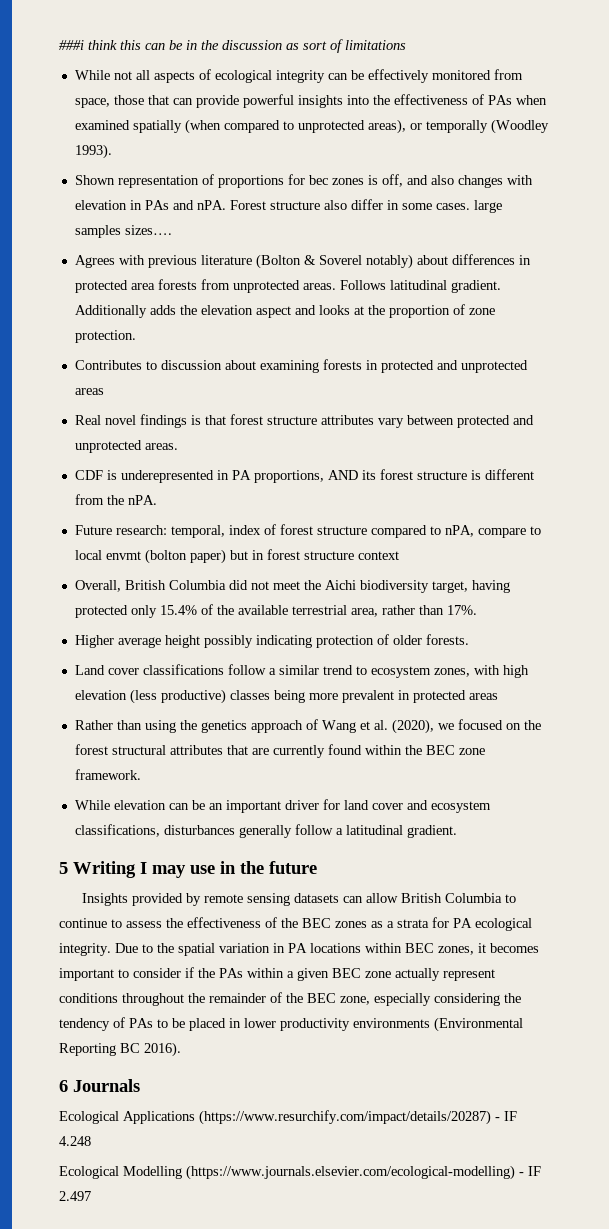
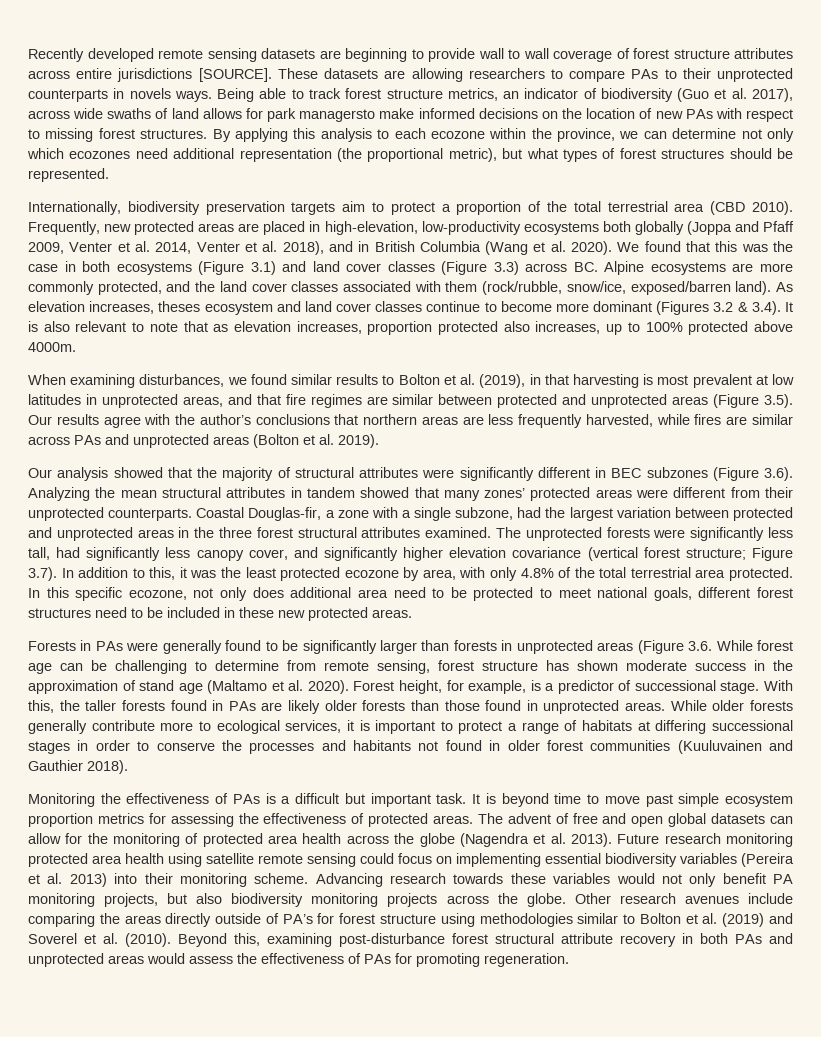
[59,39,406,53] [74,69,523,83] [74,94,547,108] [74,119,549,134] [74,144,112,159] [74,174,533,188] [74,199,502,213] [74,225,172,238] [74,254,531,269] [74,279,501,293] [74,304,495,318] [74,330,136,343] [74,359,528,373] [74,388,104,395] [74,414,534,428] [74,440,178,453] [74,469,534,483] [74,494,157,505] [74,524,541,538] [74,549,399,564] [74,580,510,593] [74,604,477,618] [74,634,469,648] [74,664,529,678] [74,689,498,704] [74,719,541,734] [74,744,485,758] [74,769,141,780] [74,799,491,813] [74,824,457,838] [59,861,317,878] [81,893,516,906] [59,917,532,931] [59,943,539,956] [59,967,495,981] [59,992,521,1006] [59,1017,523,1032] [59,1042,181,1057] [59,1079,140,1092] [59,1110,517,1125] [59,1136,91,1146] [59,1165,541,1180] [59,1191,91,1201] ###i think this can be in the discussion as sort of limitations // While not all aspects of ecological integrity can be effectively monitored from space, those that can provide powerful insights into the effectiveness of PAs when examined spatially (when compared to unprotected areas), or temporally (Woodley 1993). // Shown representation of proportions for bec zones is off, and also changes with elevation in PAs and nPA. Forest structure also differ in some cases. large samples sizes…. // Agrees with previous literature (Bolton & Soverel notably) about differences in protected area forests from unprotected areas. Follows latitudinal gradient. Additionally adds the elevation aspect and looks at the proportion of zone protection. // Contributes to discussion about examining forests in protected and unprotected areas // Real novel findings is that forest structure attributes vary between protected and unprotected areas. // CDF is underepresented in PA proportions, AND its forest structure is different from the nPA. // Future research: temporal, index of forest structure compared to nPA, compare to local envmt (bolton paper) but in forest structure context // Overall, British Columbia did not meet the Aichi biodiversity target, having protected only 15.4% of the available terrestrial area, rather than 17%. // Higher average height possibly indicating protection of older forests. // Land cover classifications follow a similar trend to ecosystem zones, with high elevation (less productive) classes being more prevalent in protected areas // Rather than using the genetics approach of Wang et al. (2020), we focused on the forest structural attributes that are currently found within the BEC zone framework. // While elevation can be an important driver for land cover and ecosystem classifications, disturbances generally follow a latitudinal gradient. // 5 Writing I may use in the future // Insights provided by remote sensing datasets can allow British Columbia to continue to assess the effectiveness of the BEC zones as a strata for PA ecological integrity. Due to the spatial variation in PA locations within BEC zones, it becomes important to consider if the PAs within a given BEC zone actually represent conditions throughout the remainder of the BEC zone, especially considering the tendency of PAs to be placed in lower productivity environments (Environmental Reporting BC 2016). // 6 Journals // Ecological Applications (https://www.resurchify.com/impact/details/20287) - IF 4.248 // Ecological Modelling (https://www.journals.elsevier.com/ecological-modelling) - IF 2.497 -> [28,48,793,62] [28,68,793,82] [28,88,794,102] [28,108,793,122] [28,128,795,142] [27,148,793,162] [28,168,109,182] [28,201,793,215] [28,221,794,235] [28,241,794,255] [28,261,793,275] [28,281,793,295] [28,301,793,315] [28,321,794,335] [28,342,76,352] [28,374,795,388] [28,394,793,408] [28,414,793,428] [28,434,379,448] [28,467,793,481] [28,487,793,501] [28,507,793,521] [28,527,793,541] [28,547,793,561] [28,567,793,581] [28,587,793,601] [28,607,412,621] [28,640,794,654] [28,660,793,674] [28,680,793,694] [28,700,794,714] [28,720,793,734] [28,740,793,754] [28,760,128,774] [28,793,793,807] [28,813,793,827] [28,833,794,847] [28,853,794,867] [28,873,793,887] [28,893,794,907] [28,913,794,927] [28,933,793,947] [28,953,569,967] Recently developed remote sensing datasets are beginning to provide wall to wall coverage of forest structure attributes across entire jurisdictions [SOURCE]. These datasets are allowing researchers to compare PAs to their unprotected counterparts in novels ways. Being able to track forest structure metrics, an indicator of biodiversity (Guo et al. 2017), across wide swaths of land allows for park managersto make informed decisions on the location of new PAs with respect to missing forest structures. By applying this analysis to each ecozone within the province, we can determine not only which ecozones need additional representation (the proportional metric), but what types of forest structures should be represented. // Internationally, biodiversity preservation targets aim to protect a proportion of the total terrestrial area (CBD 2010). Frequently, new protected areas are placed in high-elevation, low-productivity ecosystems both globally (Joppa and Pfaff 2009, Venter et al. 2014, Venter et al. 2018), and in British Columbia (Wang et al. 2020). We found that this was the case in both ecosystems (Figure 3.1) and land cover classes (Figure 3.3) across BC. Alpine ecosystems are more commonly protected, and the land cover classes associated with them (rock/rubble, snow/ice, exposed/barren land). As elevation increases, theses ecosystem and land cover classes continue to become more dominant (Figures 3.2 & 3.4). It is also relevant to note that as elevation increases, proportion protected also increases, up to 100% protected above 4000m. // When examining disturbances, we found similar results to Bolton et al. (2019), in that harvesting is most prevalent at low latitudes in unprotected areas, and that fire regimes are similar between protected and unprotected areas (Figure 3.5). Our results agree with the author’s conclusions that northern areas are less frequently harvested, while fires are similar across PAs and unprotected areas (Bolton et al. 2019). // Our analysis showed that the majority of structural attributes were significantly different in BEC subzones (Figure 3.6). Analyzing the mean structural attributes in tandem showed that many zones’ protected areas were different from their unprotected counterparts. Coastal Douglas-fir, a zone with a single subzone, had the largest variation between protected and unprotected areas in the three forest structural attributes examined. The unprotected forests were significantly less tall, had significantly less canopy cover, and significantly higher elevation covariance (vertical forest structure; Figure 3.7). In addition to this, it was the least protected ecozone by area, with only 4.8% of the total terrestrial area protected. In this specific ecozone, not only does additional area need to be protected to meet national goals, different forest structures need to be included in these new protected areas. // Forests in PAs were generally found to be significantly larger than forests in unprotected areas (Figure 3.6. While forest age can be challenging to determine from remote sensing, forest structure has shown moderate success in the approximation of stand age (Maltamo et al. 2020). Forest height, for example, is a predictor of successional stage. With this, the taller forests found in PAs are likely older forests than those found in unprotected areas. While older forests generally contribute more to ecological services, it is important to protect a range of habitats at differing successional stages in order to conserve the processes and habitants not found in older forest communities (Kuuluvainen and Gauthier 2018). // Monitoring the effectiveness of PAs is a difficult but important task. It is beyond time to move past simple ecosystem proportion metrics for assessing the effectiveness of protected areas. The advent of free and open global datasets can allow for the monitoring of protected area health across the globe (Nagendra et al. 2013). Future research monitoring protected area health using satellite remote sensing could focus on implementing essential biodiversity variables (Pereira et al. 2013) into their monitoring scheme. Advancing research towards these variables would not only benefit PA monitoring projects, but also biodiversity monitoring projects across the globe. Other research avenues include comparing the areas directly outside of PA’s for forest structure using methodologies similar to Bolton et al. (2019) and Soverel et al. (2010). Beyond this, examining post-disturbance forest structural attribute recovery in both PAs and unprotected areas would assess the effectiveness of PAs for promoting regeneration.

